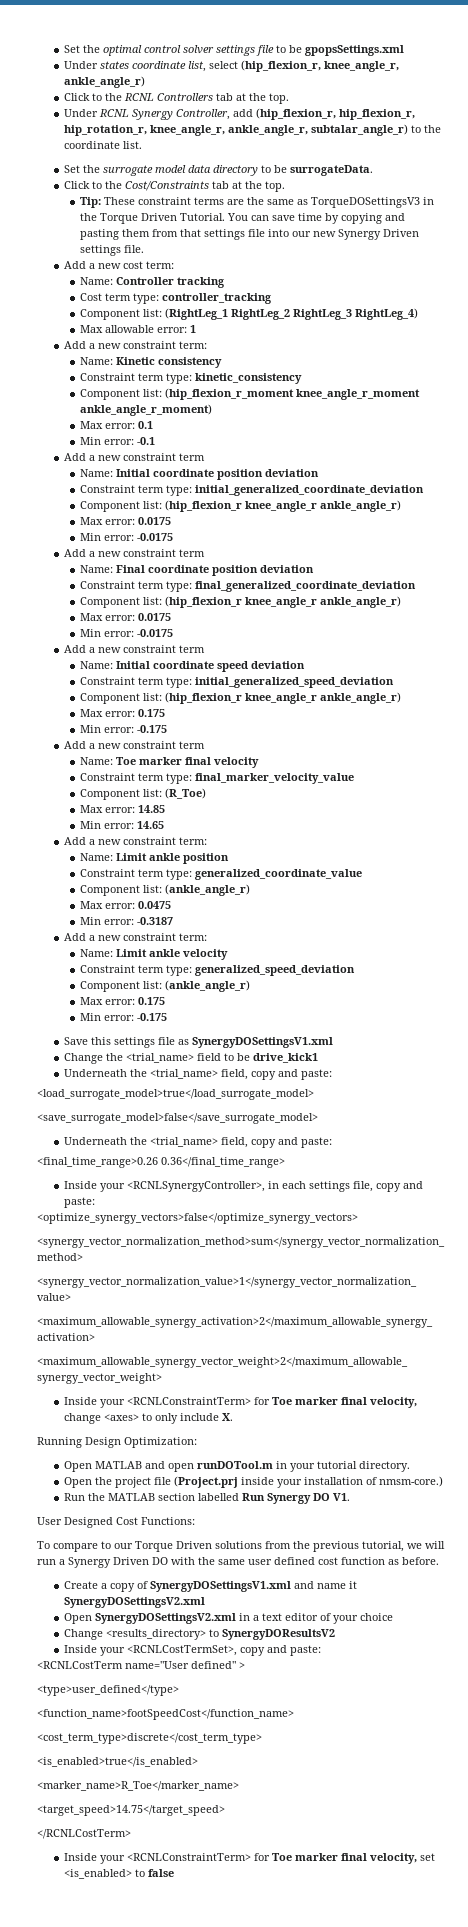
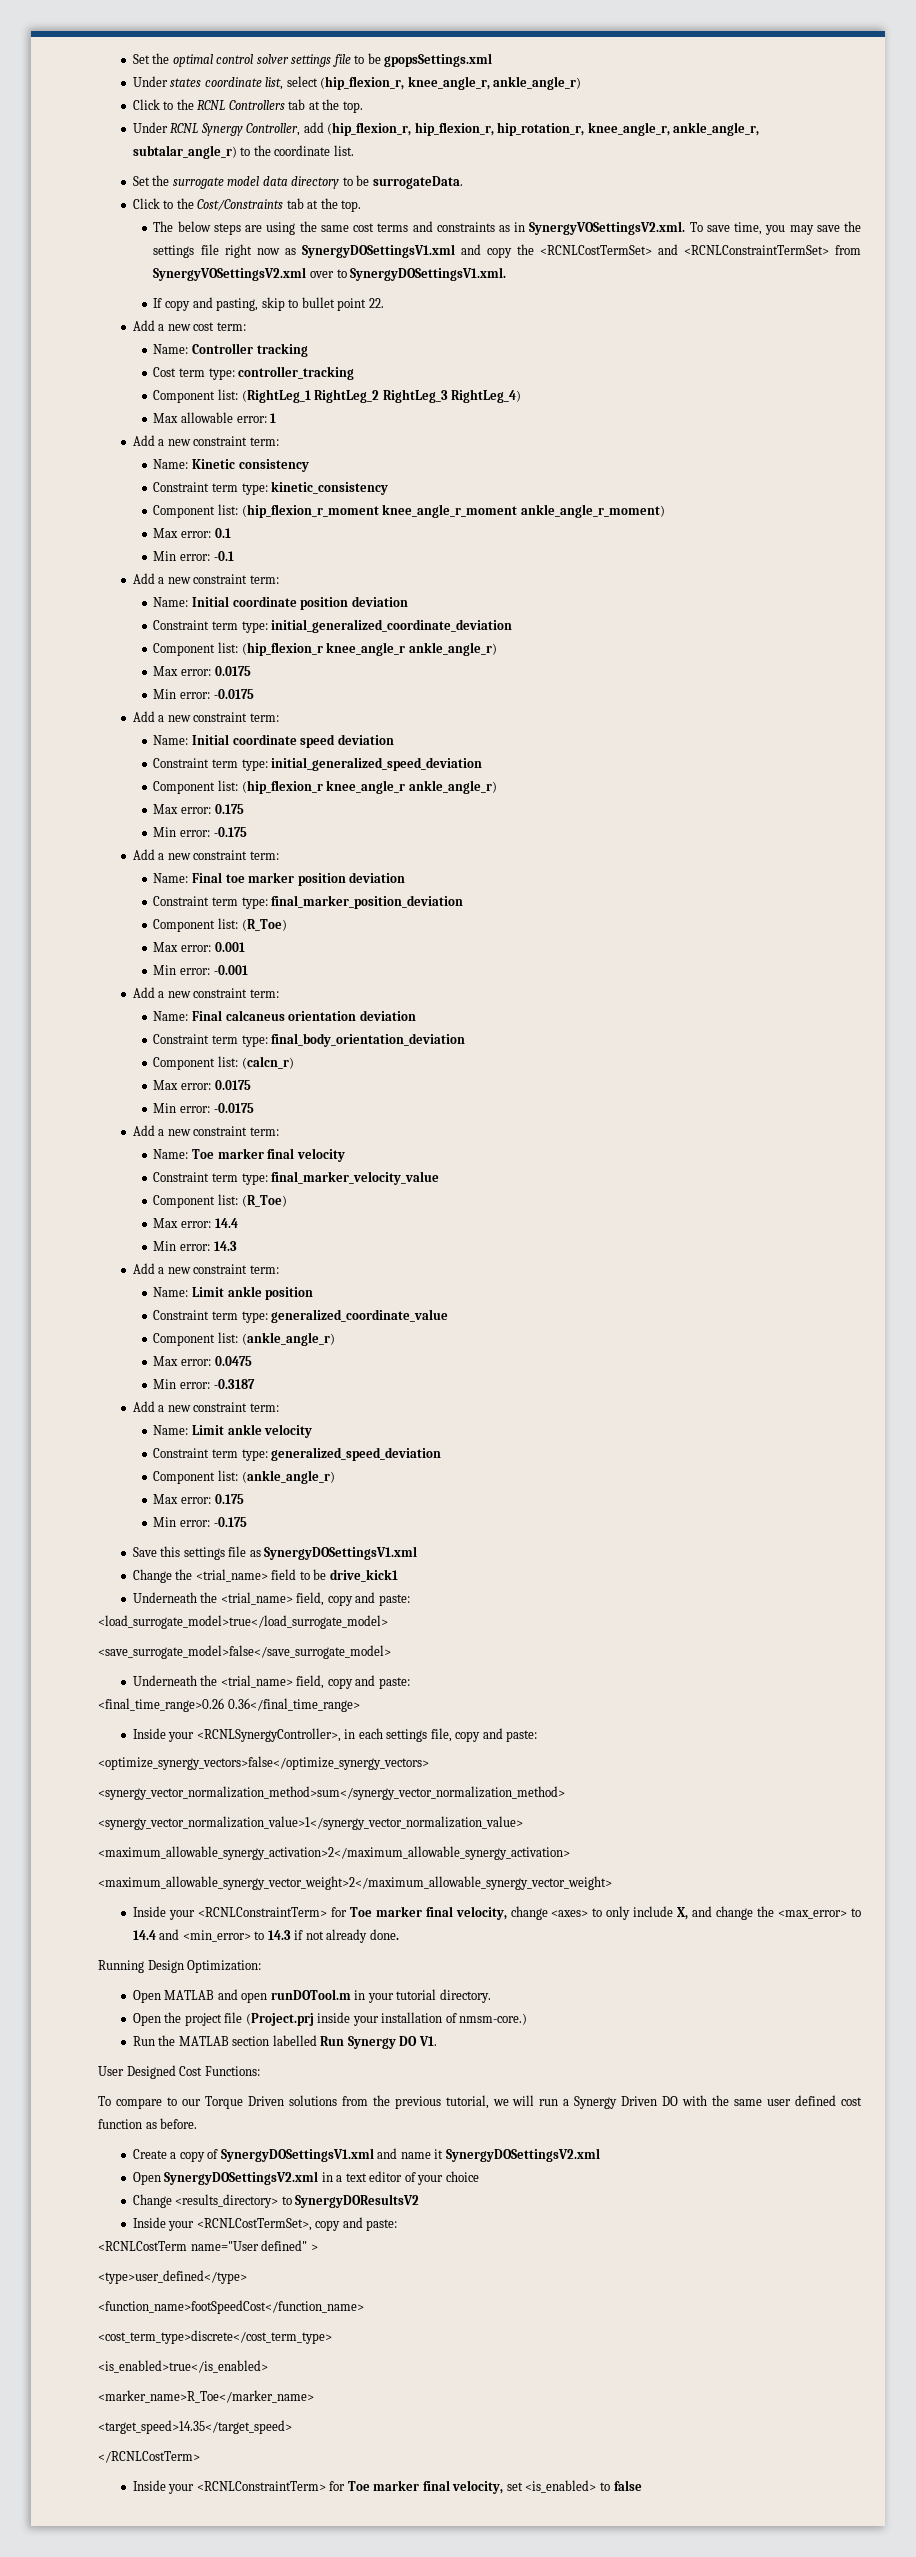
[79,197,434,208] [79,213,405,224] [79,229,419,240] [79,245,144,256] Tip: These constraint terms are the same as TorqueDOSettingsV3 in the Torque Driven Tutorial. You can save time by copying and pasting them from that settings file into our new Synergy Driven settings file. -> [153,221,862,235] [153,244,862,258] [153,267,507,281] [153,297,384,311] The below steps are using the same cost terms and constraints as in SynergyVOSettingsV2.xml. To save time, you may save the settings file right now as SynergyDOSettingsV1.xml and copy the <RCNLCostTermSet> and <RCNLConstraintTermSet> from SynergyVOSettingsV2.xml over to SynergyDOSettingsV1.xml. // If copy and pasting, skip to bullet point 22.
[179,453,206,461] term -> [249,575,279,584] term:
[179,549,206,557] [79,565,314,576] [79,581,416,592] [79,596,401,608] [79,613,171,621] [79,629,173,637] [64,645,206,653] term // Name: Final coordinate position deviation // Constraint term type: final_generalized_coordinate_deviation // Component list: (hip_flexion_r knee_angle_r ankle_angle_r) // Max error: 0.0175 // Min error: -0.0175 // Add a new constraint term -> [249,713,279,722] term:
[179,741,206,749] term -> [249,851,279,860] [153,872,406,886] [153,895,464,909] [153,918,287,932] [153,942,245,952] [153,965,248,975] [132,987,279,998] [153,1010,416,1021] [153,1033,466,1047] [153,1056,294,1070] [153,1080,251,1090] [153,1103,254,1113] [132,1125,279,1136] term: // Name: Final toe marker position deviation // Constraint term type: final_marker_position_deviation // Component list: (R_Toe) // Max error: 0.001 // Min error: -0.001 // Add a new constraint term: // Name: Final calcaneus orientation deviation // Constraint term type: final_body_orientation_deviation // Component list: (calcn_r) // Max error: 0.0175 // Min error: -0.0175 // Add a new constraint term:
[137,805,165,813] [79,821,164,829] 14.85 // Min error: 14.65 -> [214,1218,238,1228] [153,1241,237,1251] 14.4 // Min error: 14.3
[222,1413,234,1421] X. -> [677,1906,861,1920] [132,1929,399,1943] X, and change the <max_error> to 14.4 and <min_error> to 14.3 if not already done.
[37,1805,225,1816] <target_speed>14.75</target_speed> -> [98,2420,292,2434] <target_speed>14.35</target_speed>

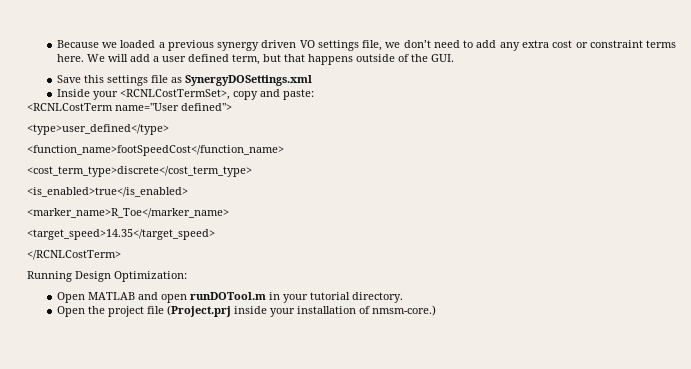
[132,53,493,67] [132,76,582,90] [132,99,363,113] [132,122,760,136] [132,145,354,159] [132,175,463,189] [132,198,362,212] [153,221,862,235] [153,244,862,258] [153,267,507,281] [153,297,384,311] [132,320,246,331] [153,343,308,357] [153,366,355,380] [153,389,522,403] [153,412,277,423] [132,435,279,446] [153,459,309,472] [153,481,389,495] [153,504,665,518] [153,528,231,538] [153,551,234,561] [132,573,279,584] [153,596,408,610] [153,619,513,633] [153,642,497,656] [153,666,251,676] [153,689,254,699] [132,711,279,722] [153,734,394,748] [153,757,483,771] [153,780,497,794] [153,804,244,814] [153,827,247,837] [132,849,279,860] [153,872,406,886] [153,895,464,909] [153,918,287,932] [153,942,245,952] [153,965,248,975] [132,987,279,998] [153,1010,416,1021] [153,1033,466,1047] [153,1056,294,1070] [153,1080,251,1090] [153,1103,254,1113] [132,1125,279,1136] [153,1148,345,1162] [153,1171,440,1185] [153,1194,287,1208] [153,1218,238,1228] [153,1241,237,1251] [132,1263,279,1274] [153,1286,314,1300] [153,1309,449,1323] [153,1332,335,1346] [153,1356,252,1366] [153,1379,255,1389] [132,1401,279,1412] [153,1424,313,1438] [153,1447,442,1461] [153,1470,335,1484] [153,1494,244,1504] [153,1517,247,1527] Set the optimal control solver settings file to be gpopsSettings.xml // Under states coordinate list, select (hip_flexion_r, knee_angle_r, ankle_angle_r) // Click to the RCNL Controllers tab at the top. // Under RCNL Synergy Controller, add (hip_flexion_r, hip_flexion_r, hip_rotation_r, knee_angle_r, ankle_angle_r, subtalar_angle_r) to the coordinate list. // Set the surrogate model data directory to be surrogateData. // Click to the Cost/Constraints tab at the top. // The below steps are using the same cost terms and constraints as in SynergyVOSettingsV2.xml. To save time, you may save the settings file right now as SynergyDOSettingsV1.xml and copy the <RCNLCostTermSet> and <RCNLConstraintTermSet> from SynergyVOSettingsV2.xml over to SynergyDOSettingsV1.xml. // If copy and pasting, skip to bullet point 22. // Add a new cost term: // Name: Controller tracking // Cost term type: controller_tracking // Component list: (RightLeg_1 RightLeg_2 RightLeg_3 RightLeg_4) // Max allowable error: 1 // Add a new constraint term: // Name: Kinetic consistency // Constraint term type: kinetic_consistency // Component list: (hip_flexion_r_moment knee_angle_r_moment ankle_angle_r_moment) // Max error: 0.1 // Min error: -0.1 // Add a new constraint term: // Name: Initial coordinate position deviation // Constraint term type: initial_generalized_coordinate_deviation // Component list: (hip_flexion_r knee_angle_r ankle_angle_r) // Max error: 0.0175 // Min error: -0.0175 // Add a new constraint term: // Name: Initial coordinate speed deviation // Constraint term type: initial_generalized_speed_deviation // Component list: (hip_flexion_r knee_angle_r ankle_angle_r) // Max error: 0.175 // Min error: -0.175 // Add a new constraint term: // Name: Final toe marker position deviation // Constraint term type: final_marker_position_deviation // Component list: (R_Toe) // Max error: 0.001 // Min error: -0.001 // Add a new constraint term: // Name: Final calcaneus orientation deviation // Constraint term type: final_body_orientation_deviation // Component list: (calcn_r) // Max error: 0.0175 // Min error: -0.0175 // Add a new constraint term: // Name: Toe marker final velocity // Constraint term type: final_marker_velocity_value // Component list: (R_Toe) // Max error: 14.4 // Min error: 14.3 // Add a new constraint term: // Name: Limit ankle position // Constraint term type: generalized_coordinate_value // Component list: (ankle_angle_r) // Max error: 0.0475 // Min error: -0.3187 // Add a new constraint term: // Name: Limit ankle velocity // Constraint term type: generalized_speed_deviation // Component list: (ankle_angle_r) // Max error: 0.175 // Min error: -0.175 -> [56,40,676,51] [56,54,454,65] Because we loaded a previous synergy driven VO settings file, we don’t need to add any extra cost or constraint terms here. We will add a user defined term, but that happens outside of the GUI.
[264,1546,418,1560] [132,1569,398,1583] [132,1592,410,1606] [98,1615,388,1629] [98,1645,391,1659] [132,1675,410,1689] [98,1698,360,1712] [132,1728,538,1742] [98,1756,429,1770] [98,1786,565,1800] [98,1816,523,1830] [98,1846,570,1860] [98,1876,612,1890] [132,1906,861,1920] [132,1929,399,1943] SynergyDOSettingsV1.xml // Change the <trial_name> field to be drive_kick1 // Underneath the <trial_name> field, copy and paste: // <load_surrogate_model>true</load_surrogate_model> // <save_surrogate_model>false</save_surrogate_model> // Underneath the <trial_name> field, copy and paste: // <final_time_range>0.26 0.36</final_time_range> // Inside your <RCNLSynergyController>, in each settings file, copy and paste: // <optimize_synergy_vectors>false</optimize_synergy_vectors> // <synergy_vector_normalization_method>sum</synergy_vector_normalization_method> // <synergy_vector_normalization_value>1</synergy_vector_normalization_value> // <maximum_allowable_synergy_activation>2</maximum_allowable_synergy_activation> // <maximum_allowable_synergy_vector_weight>2</maximum_allowable_synergy_vector_weight> // Inside your <RCNLConstraintTerm> for Toe marker final velocity, change <axes> to only include X, and change the <max_error> to 14.4 and <min_error> to 14.3 if not already done. -> [184,75,312,86] [56,89,314,100] [27,103,232,111] [27,124,169,135] [27,145,284,156] [27,166,252,177] [27,187,188,197] [27,208,229,218] [27,229,215,240] [27,250,121,260] SynergyDOSettings.xml // Inside your <RCNLCostTermSet>, copy and paste: // <RCNLCostTerm name="User defined"> // <type>user_defined</type> // <function_name>footSpeedCost</function_name> // <cost_term_type>discrete</cost_term_type> // <is_enabled>true</is_enabled> // <marker_name>R_Toe</marker_name> // <target_speed>14.35</target_speed> // </RCNLCostTerm>
[132,2035,437,2049] [98,2065,260,2079] [98,2095,862,2109] [98,2118,198,2129] [132,2148,600,2162] [132,2171,479,2185] [132,2194,420,2208] [132,2217,398,2231] [98,2240,318,2251] [98,2270,247,2284] [98,2300,364,2314] [98,2330,332,2344] [98,2360,268,2373] [98,2390,314,2403] [98,2420,292,2434] [98,2451,200,2463] [132,2480,642,2494] // Run the MATLAB section labelled Run Synergy DO V1. // User Designed Cost Functions: // To compare to our Torque Driven solutions from the previous tutorial, we will run a Synergy Driven DO with the same user defined cost function as before. // Create a copy of SynergyDOSettingsV1.xml and name it SynergyDOSettingsV2.xml // Open SynergyDOSettingsV2.xml in a text editor of your choice // Change <results_directory> to SynergyDOResultsV2 // Inside your <RCNLCostTermSet>, copy and paste: // <RCNLCostTerm name="User defined" > // <type>user_defined</type> // <function_name>footSpeedCost</function_name> // <cost_term_type>discrete</cost_term_type> // <is_enabled>true</is_enabled> // <marker_name>R_Toe</marker_name> // <target_speed>14.35</target_speed> // </RCNLCostTerm> // Inside your <RCNLConstraintTerm> for Toe marker final velocity, set <is_enabled> to false -> (436, 310) none

